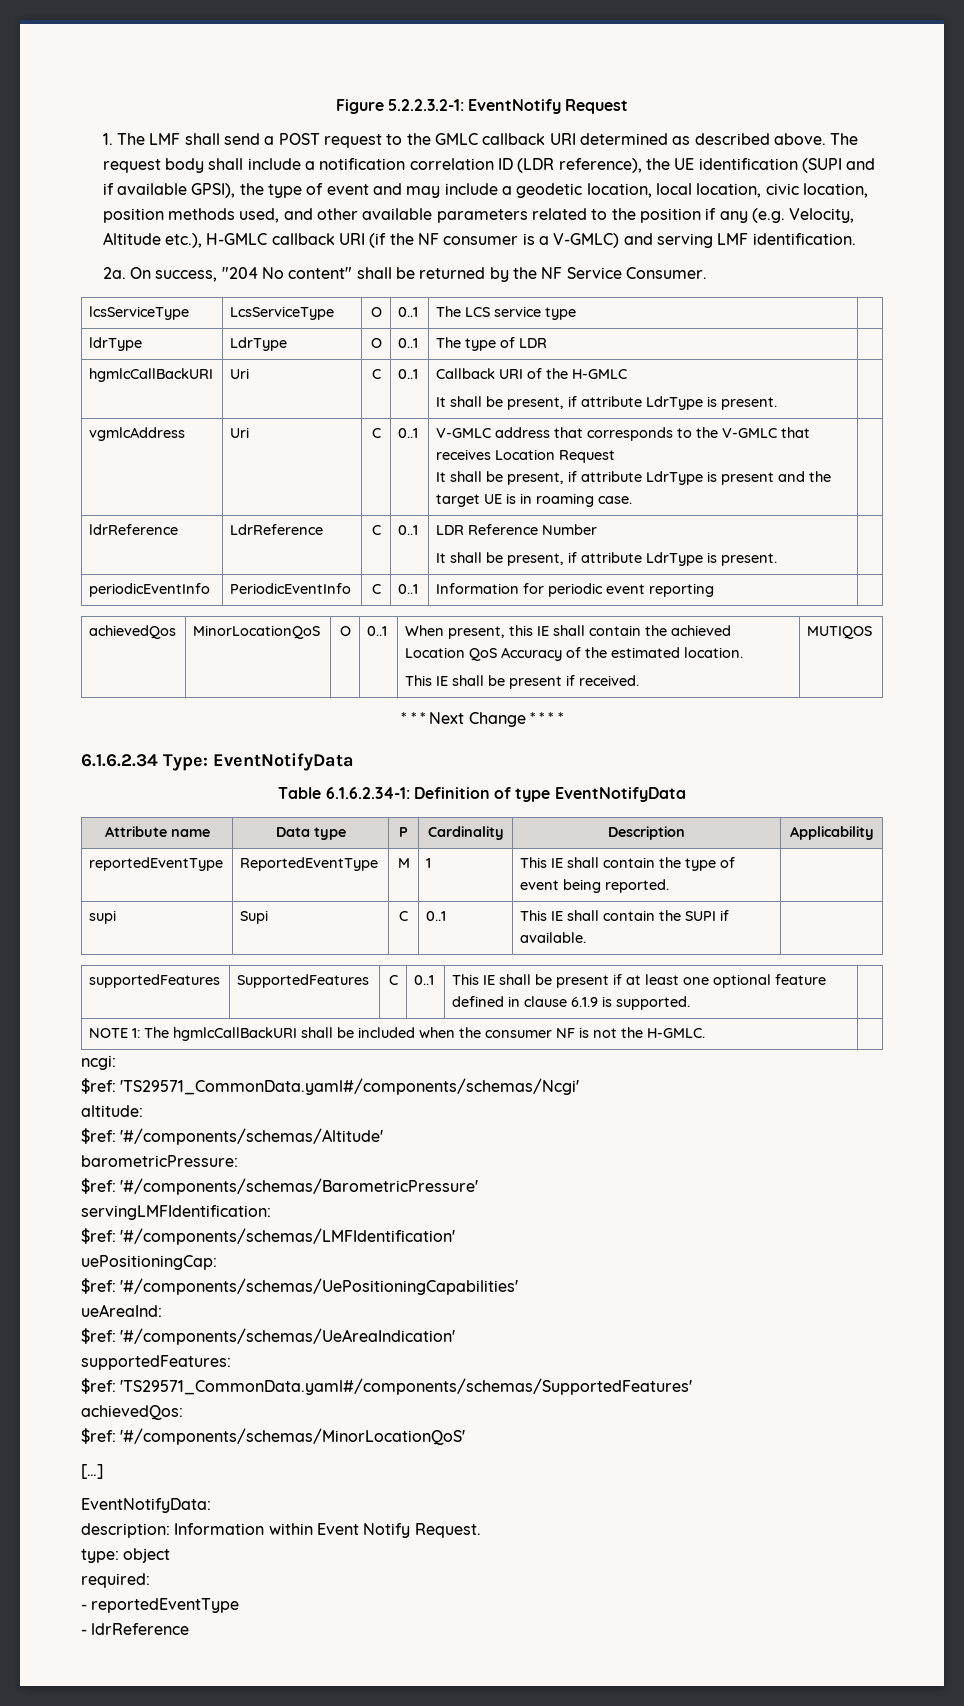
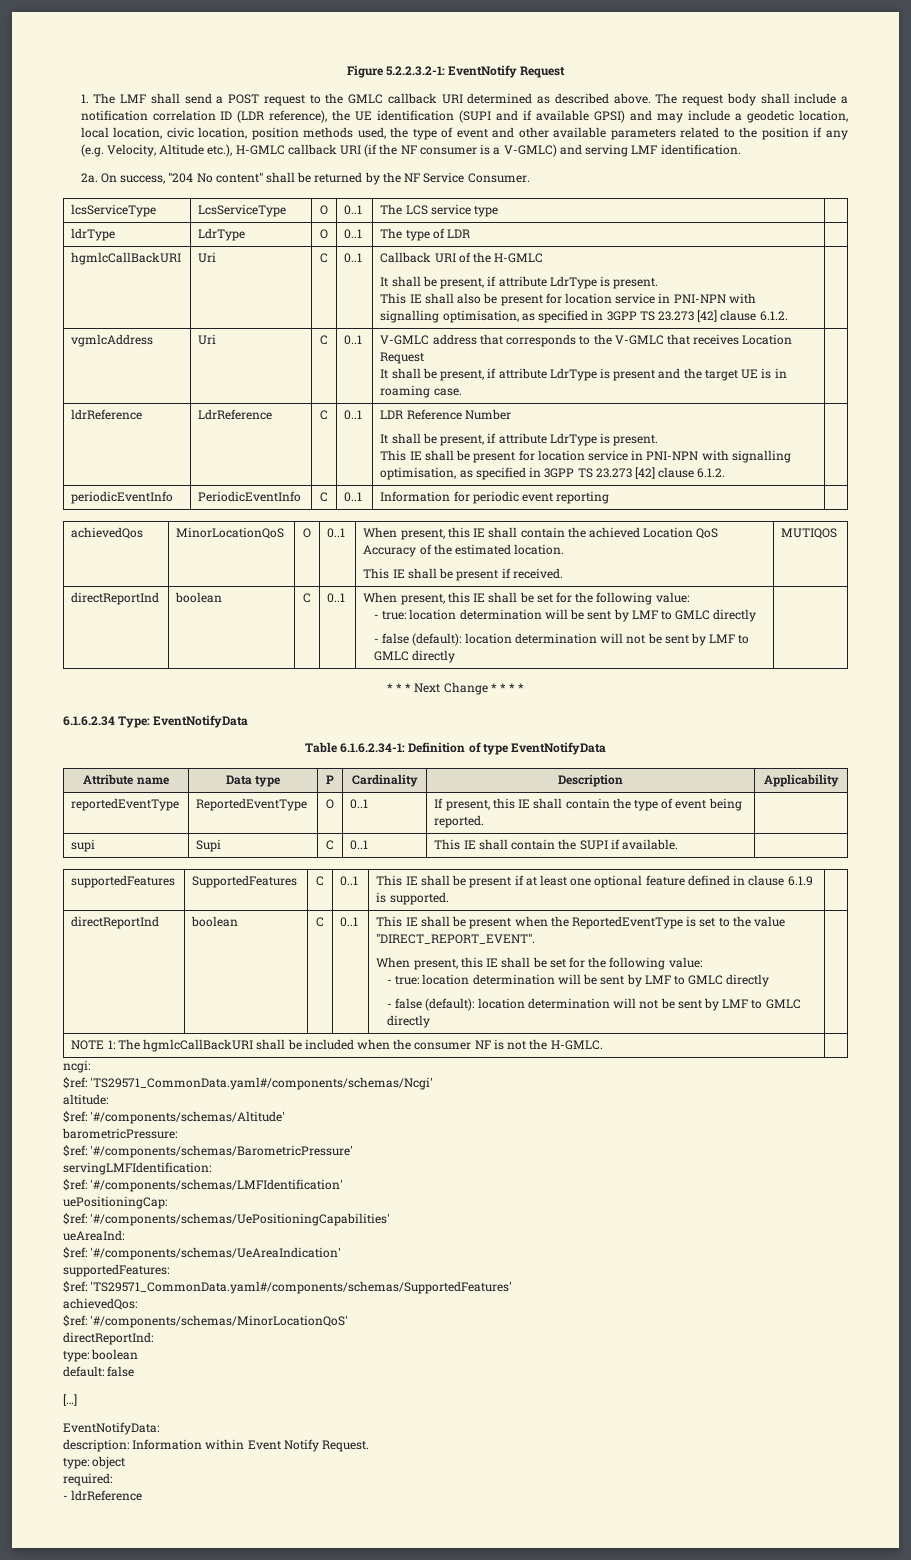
[191,183,369,198] GPSI), the type of event -> [594,110,626,123] GPSI)
(280, 215) none -> [390,127,488,140] the type of event
(778, 403) none -> [380,293,756,306] [380,310,788,323] // This IE shall also be present for location service in PNI-NPN with signalling optimisation, as specified in 3GPP TS 23.273 [42] clause 6.1.2.
(778, 559) none -> [380,450,791,463] [380,467,726,480] // This IE shall be present for location service in PNI-NPN with signalling optimisation, as specified in 3GPP TS 23.273 [42] clause 6.1.2.
(873, 632) none -> [71,592,160,605] [175,592,223,603] [303,593,311,603] [327,593,346,603] [363,592,689,605] [373,609,757,622] [373,633,750,646] [373,650,456,663] // directReportInd | boolean | C | 0..1 | When present, this IE shall be set for the following value: // - true: location determination will be sent by LMF to GMLC directly // - false (default): location determination will not be sent by LMF to GMLC directly |
[397,858,410,868] [426,858,432,868] [520,857,548,868] M | 1 | This -> [326,799,334,809] [350,799,369,809] [434,798,515,811] O | 0..1 | If present, this
(691, 1003) none -> [71,916,160,929] [191,916,239,927] [316,917,324,927] [340,917,359,927] [376,916,786,929] [376,933,536,944] [376,957,702,970] [386,974,770,987] [386,998,801,1011] [386,1015,430,1028] // directReportInd | boolean | C | 0..1 | This IE shall be present when the ReportedEventType is set to the value "DIRECT_REPORT_EVENT". // When present, this IE shall be set for the following value: // - true: location determination will be sent by LMF to GMLC directly // - false (default): location determination will not be sent by LMF to GMLC directly |
(466, 1436) none -> [63,1332,153,1345] [63,1349,139,1362] [63,1366,135,1377] // directReportInd: // type: boolean // default: false
[81,1598,240,1613] // - reportedEventType -> (112, 1479) none

